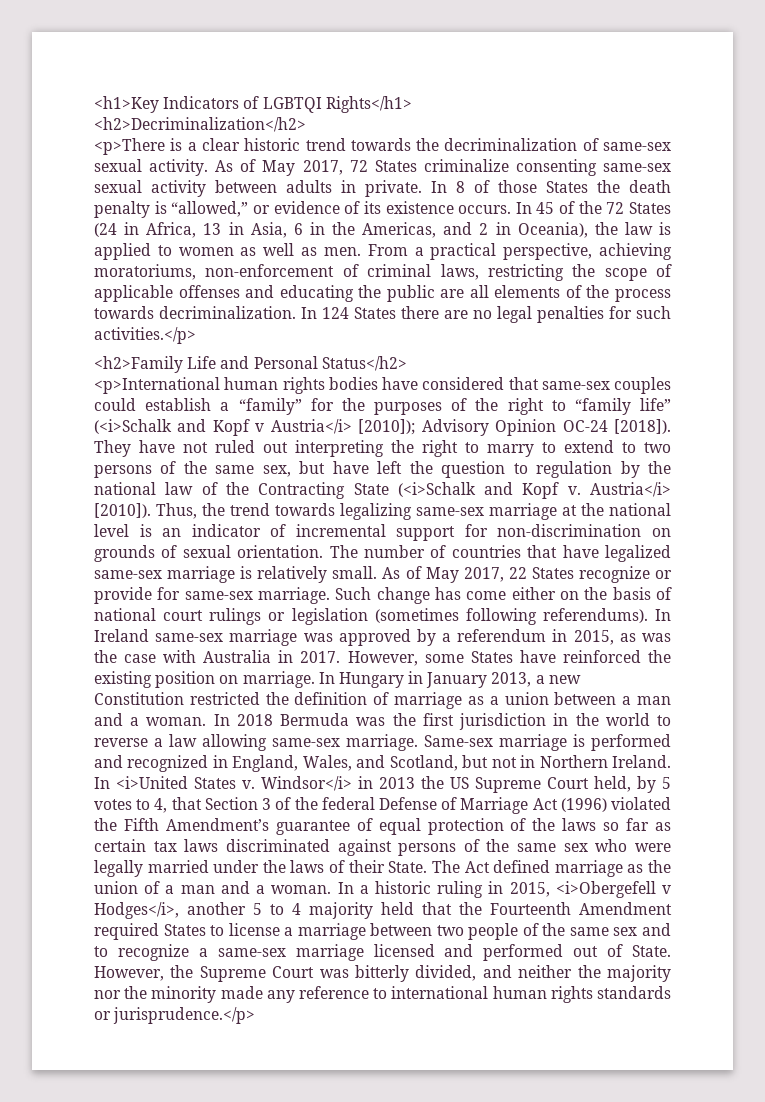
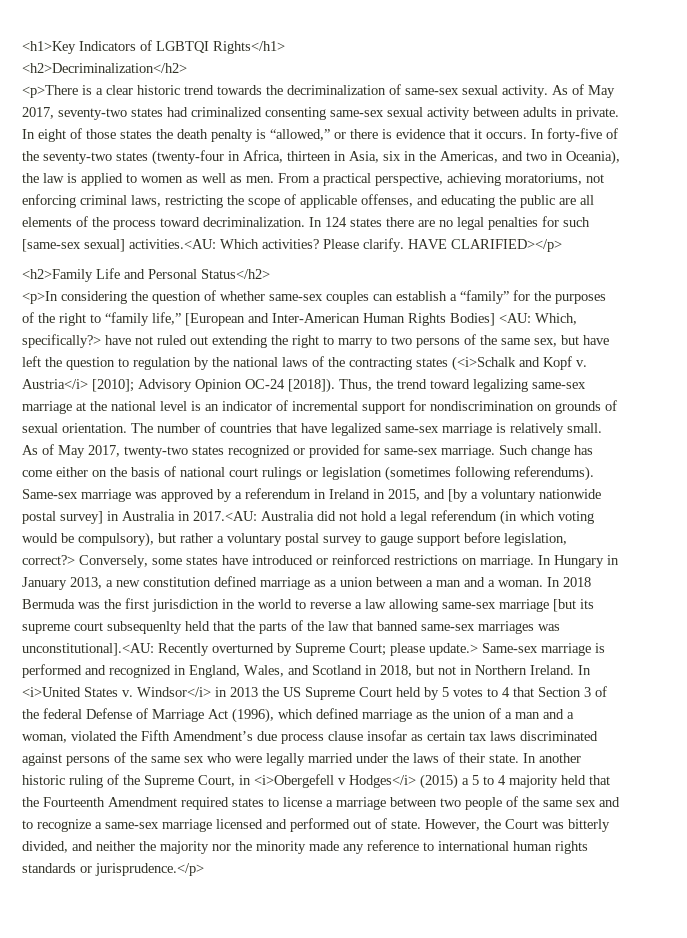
[349,159,509,172] 72 States criminalize -> [58,107,262,120] seventy-two states had criminalized
[456,181,465,193] 8 -> [38,129,66,142] eight
[546,181,588,193] States -> [120,130,152,139] states
[273,201,454,214] evidence of its existence -> [350,129,482,139] there is evidence that it
[536,201,672,214] [94,223,117,237] 45 of the 72 States (24 -> [547,128,618,142] [22,150,224,165] forty-five of the seventy-two states (twenty-four
[203,223,222,235] 13 -> [287,151,331,161] thirteen
[293,223,303,235] 6 -> [383,151,401,161] six
[479,223,489,235] 2 -> [526,152,547,161] two
[205,264,359,277] non-enforcement of -> [586,174,604,183] [22,194,76,208] not enforcing
[178,285,240,298] offenses -> [361,194,413,207] offenses,
[94,306,154,319] towards -> [160,217,200,227] toward
[354,307,396,319] States -> [350,218,382,227] states
[94,327,196,344] activities.</p> -> [22,238,562,252] [same-sex sexual] activities.<AU: Which activities? Please clarify. HAVE CLARIFIED></p>
[94,377,539,394] <p>International human rights bodies have considered that -> [22,290,265,304] <p>In considering the question of whether
[94,398,136,411] could -> [373,294,393,301] can
[640,398,671,411] [94,419,672,436] [94,440,131,457] life” (<i>Schalk and Kopf v Austria</i> [2010]); Advisory Opinion OC-24 [2018]). They -> [152,312,577,326] [22,334,101,348] life,” [European and Inter-American Human Rights Bodies] <AU: Which, specifically?>
[295,440,384,457] interpreting -> [212,335,267,348] extending
[564,440,636,453] extend to -> (387, 340) none
[165,482,389,499] law of the Contracting State -> [282,356,448,370] laws of the contracting states
[94,503,151,518] [2010]). -> [92,378,335,393] [2010]; Advisory Opinion OC-24 [2018]).
[275,503,335,516] towards -> [430,379,470,389] toward
[497,524,642,537] non-discrimination -> [430,401,534,411] nondiscrimination
[508,566,672,583] [94,587,152,604] 22 States recognize or provide -> [124,445,360,458] twenty-two states recognized or provided
[655,609,671,621] [94,629,224,642] In Ireland same-sex -> [22,489,78,499] Same-sex
[573,630,671,645] [94,650,671,666] [94,671,216,688] 2015, as was the case with Australia in 2017. However, some States have reinforced the existing position -> [329,489,601,502] [22,510,594,525] [22,532,567,547] [22,554,458,568] Ireland in 2015, and [by a voluntary nationwide postal survey] in Australia in 2017.<AU: Australia did not hold a legal referendum (in which voting would be compulsory), but rather a voluntary postal survey to gauge support before legislation, correct?> Conversely, some states have introduced or reinforced restrictions
[94,692,390,705] Constitution restricted the definition of -> [143,576,257,587] constitution defined
[346,734,418,751] marriage. -> [499,599,594,612] [22,620,560,634] [22,643,478,656] marriage [but its supreme court subsequenlty held that the parts of the law that banned same-sex marriages was unconstitutional].<AU: Recently overturned by Supreme Court; please update.>
[389,755,458,771] Scotland, -> [312,665,412,677] Scotland in 2018,
[594,776,631,792] held, -> [396,687,421,697] held
[154,798,168,813] 4, -> [502,687,510,697] 4
[560,797,671,812] [94,818,650,835] (1996) violated the Fifth Amendment’s guarantee of equal protection of the laws so far -> [232,708,574,723] [22,730,407,744] (1996), which defined marriage as the union of a man and a woman, violated the Fifth Amendment’s due process clause insofar
[388,860,672,877] [94,881,671,898] [94,902,246,919] State. The Act defined marriage as the union of a man and a woman. In a historic ruling in 2015, <i>Obergefell v Hodges</i>, another -> [489,753,581,763] [22,774,469,789] state. In another historic ruling of the Supreme Court, in <i>Obergefell v Hodges</i> (2015) a
[163,924,206,936] States -> [232,798,264,807] states
[631,945,671,957] State. -> [391,820,421,829] state.
[199,966,266,982] Supreme -> (501, 824) none

